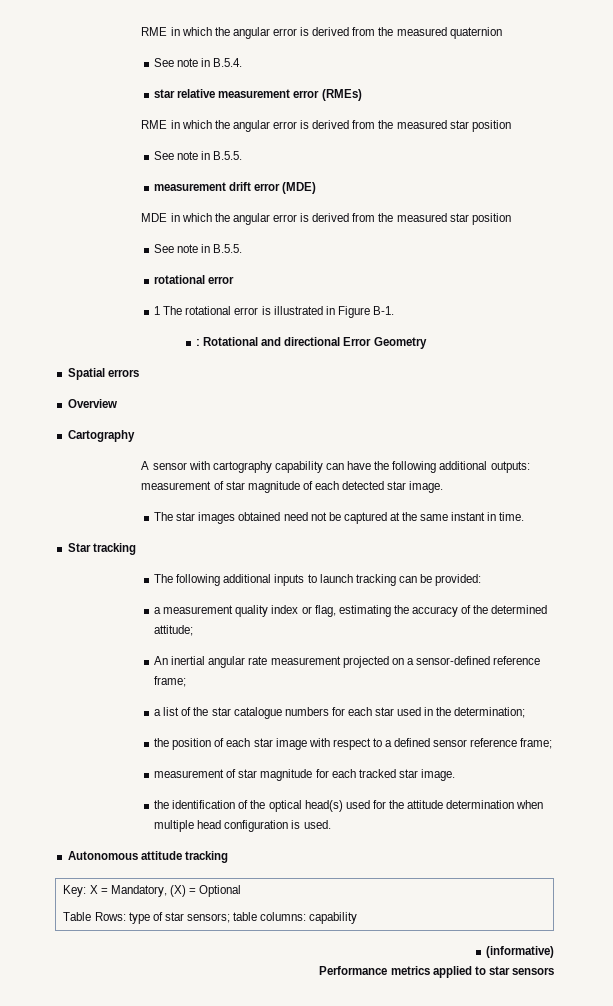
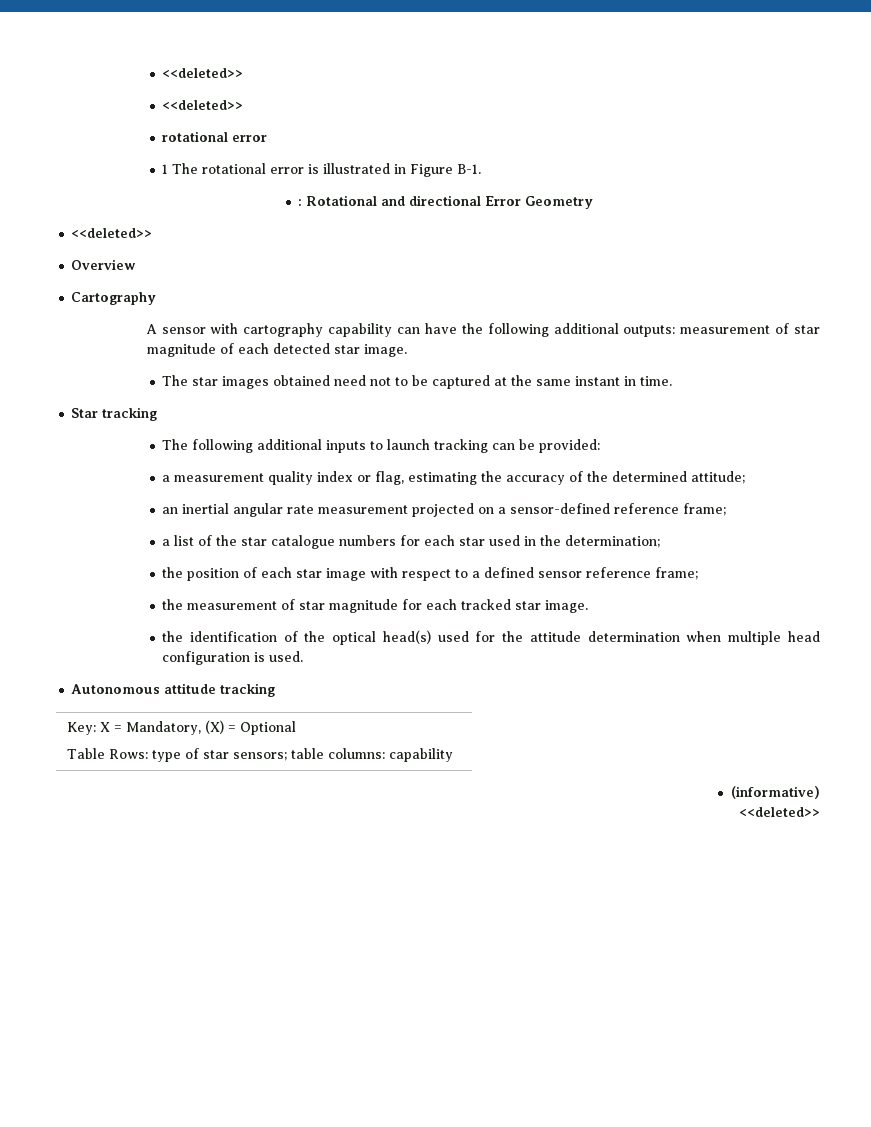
[141,27,502,39] [154,58,243,67] [154,89,362,101] [141,120,511,132] [154,151,243,160] [154,182,317,194] [141,213,511,225] [154,244,243,253] RME in which the angular error is derived from the measured quaternion // See note in B.5.4. // star relative measurement error (RMEs) // RME in which the angular error is derived from the measured star position // See note in B.5.5. // measurement drift error (MDE) // MDE in which the angular error is derived from the measured star position // See note in B.5.5. -> [162,68,244,78] [162,100,244,110] <<deleted>> // <<deleted>>
[67,368,139,380] Spatial errors -> [71,228,153,238] <<deleted>>
(327, 516) none -> [395,377,409,386] to
[154,656,169,665] An -> [162,507,179,514] an
(553, 743) none -> [162,599,184,610] the
[319,966,555,978] Performance metrics applied to star sensors -> [739,807,820,817] <<deleted>>

